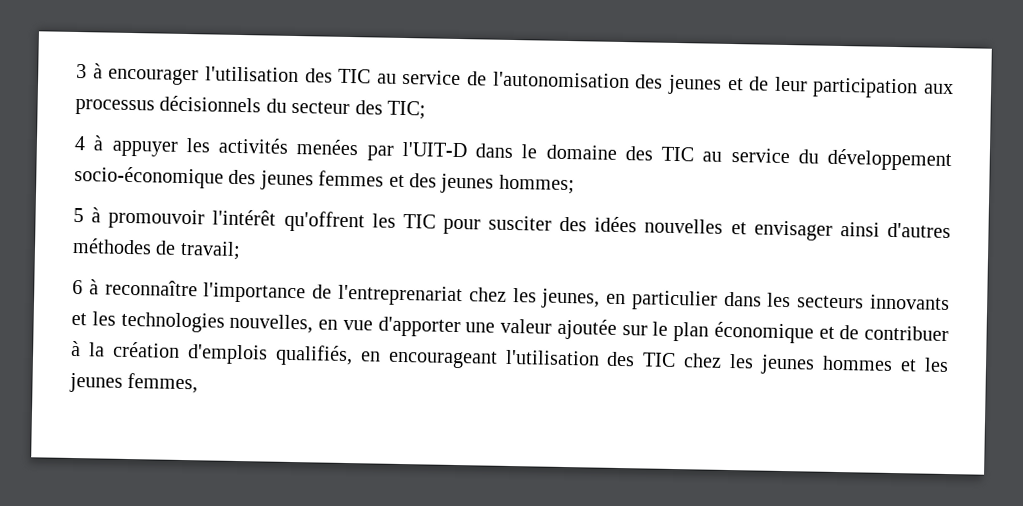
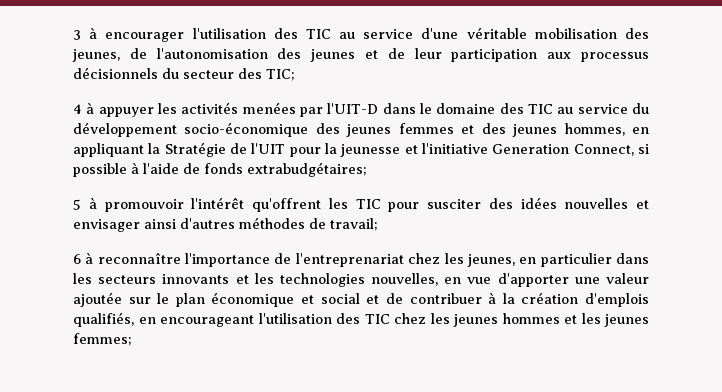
(462, 77) none -> [421,27,649,39] [72,49,120,62] d'une véritable mobilisation des jeunes,
[498,174,575,195] hommes; -> [564,123,650,136] [73,142,649,157] [73,162,367,177] hommes, en appliquant la Stratégie de l'UIT pour la jeunesse et l'initiative Generation Connect, si possible à l'aide de fonds extrabudgétaires;
(835, 332) none -> [320,293,380,304] social et
[127,372,199,394] femmes, -> [73,333,132,346] femmes;

